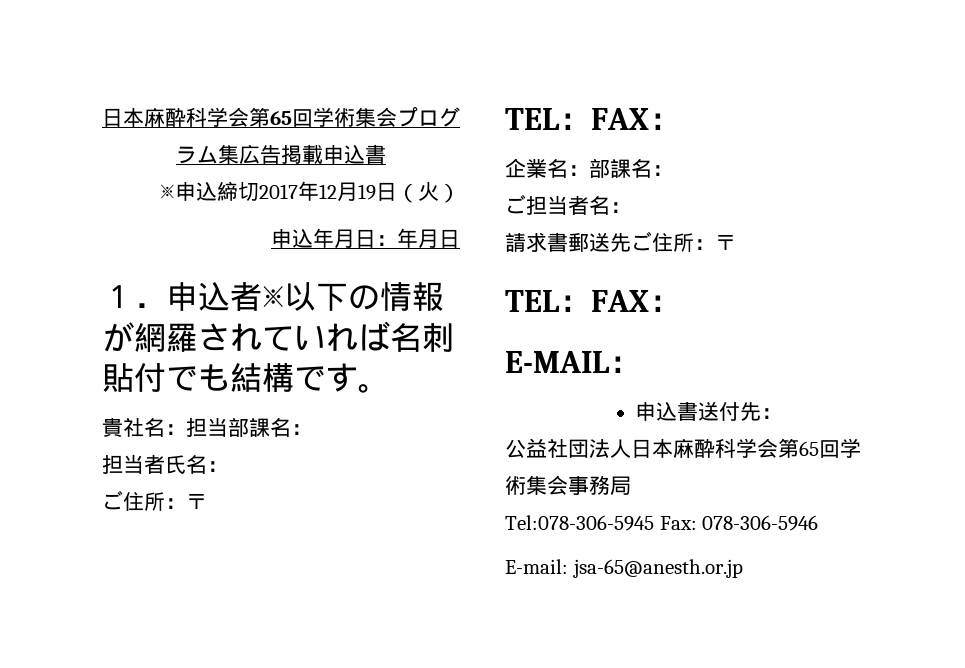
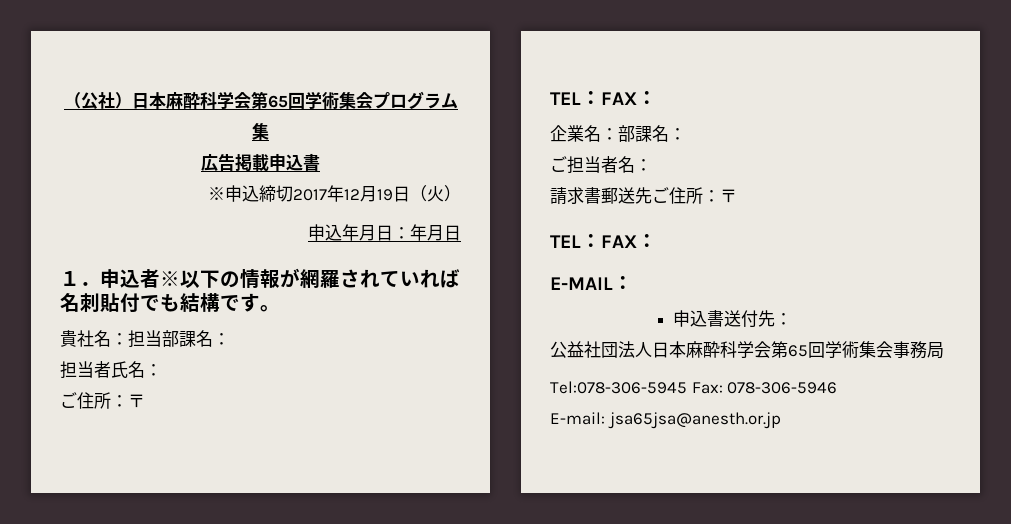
(102, 117) none -> [63,92,132,109] （公社）
(239, 154) none -> (269, 131) //
[572,559,743,578] jsa-65@anesth.or.jp -> [607,412,781,429] jsa65jsa@anesth.or.jp

